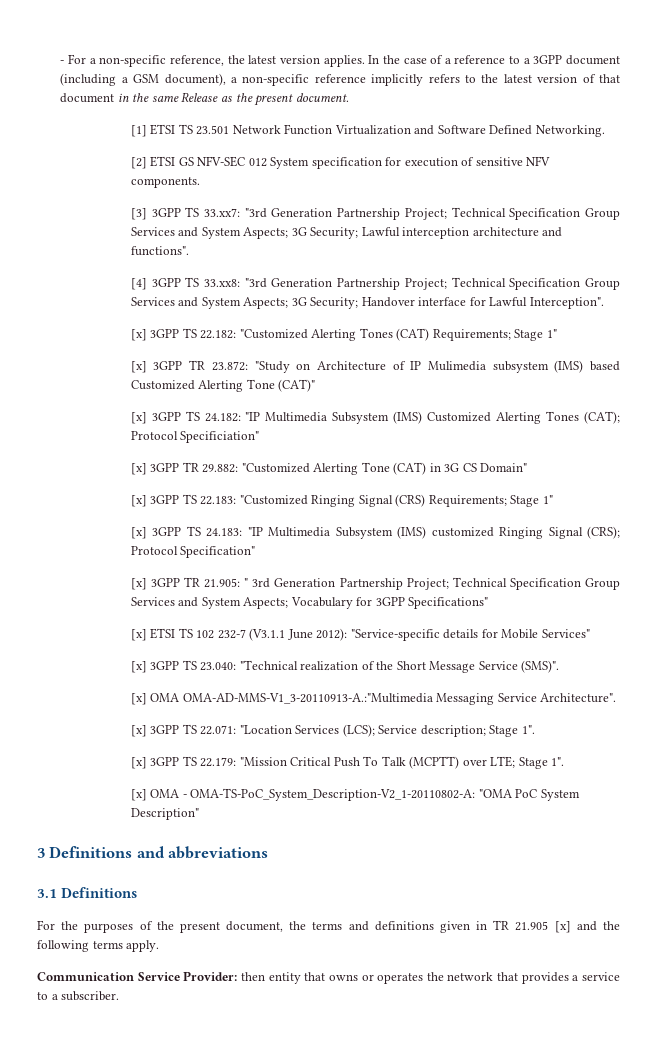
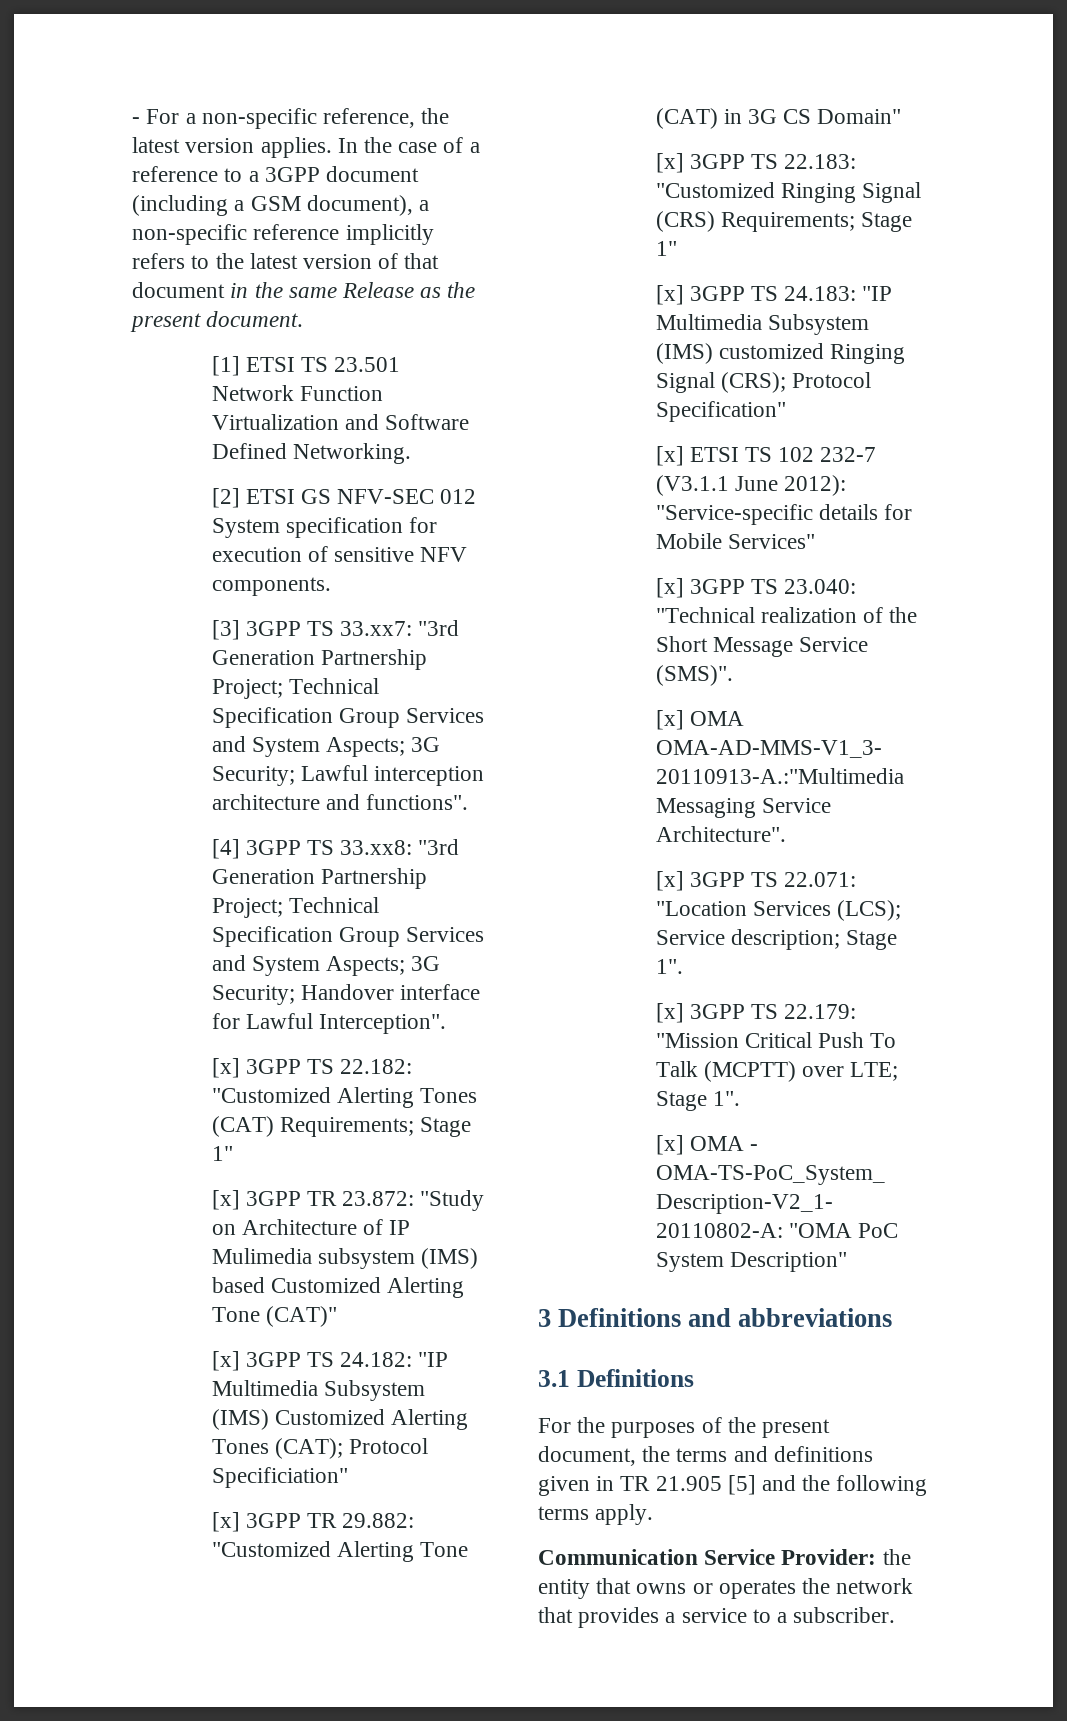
[130,577,620,590] [130,597,489,609] // [x] 3GPP TR 21.905: " 3rd Generation Partnership Project; Technical Specification Group Services and System Aspects; Vocabulary for 3GPP Specifications" -> (786, 411) none
[554,921,571,933] [x] -> [727,1475,756,1495] [5]
[240,972,265,981] then -> [882,1549,911,1565] the

